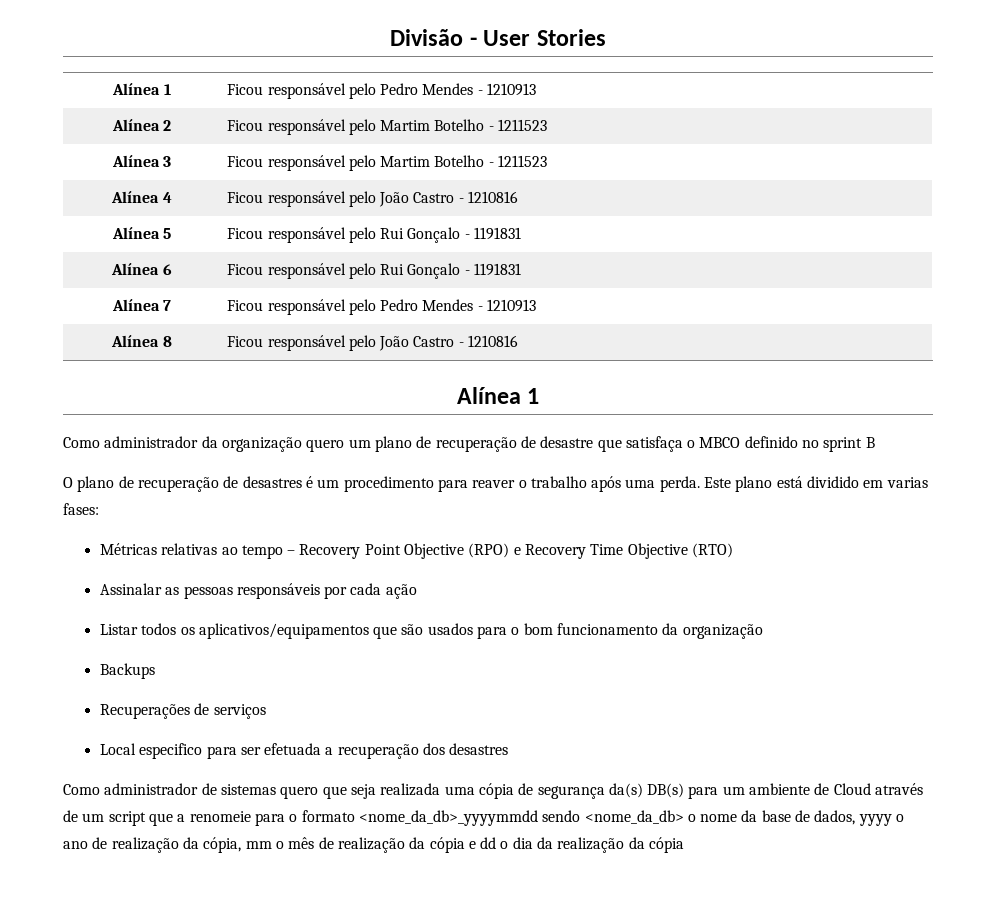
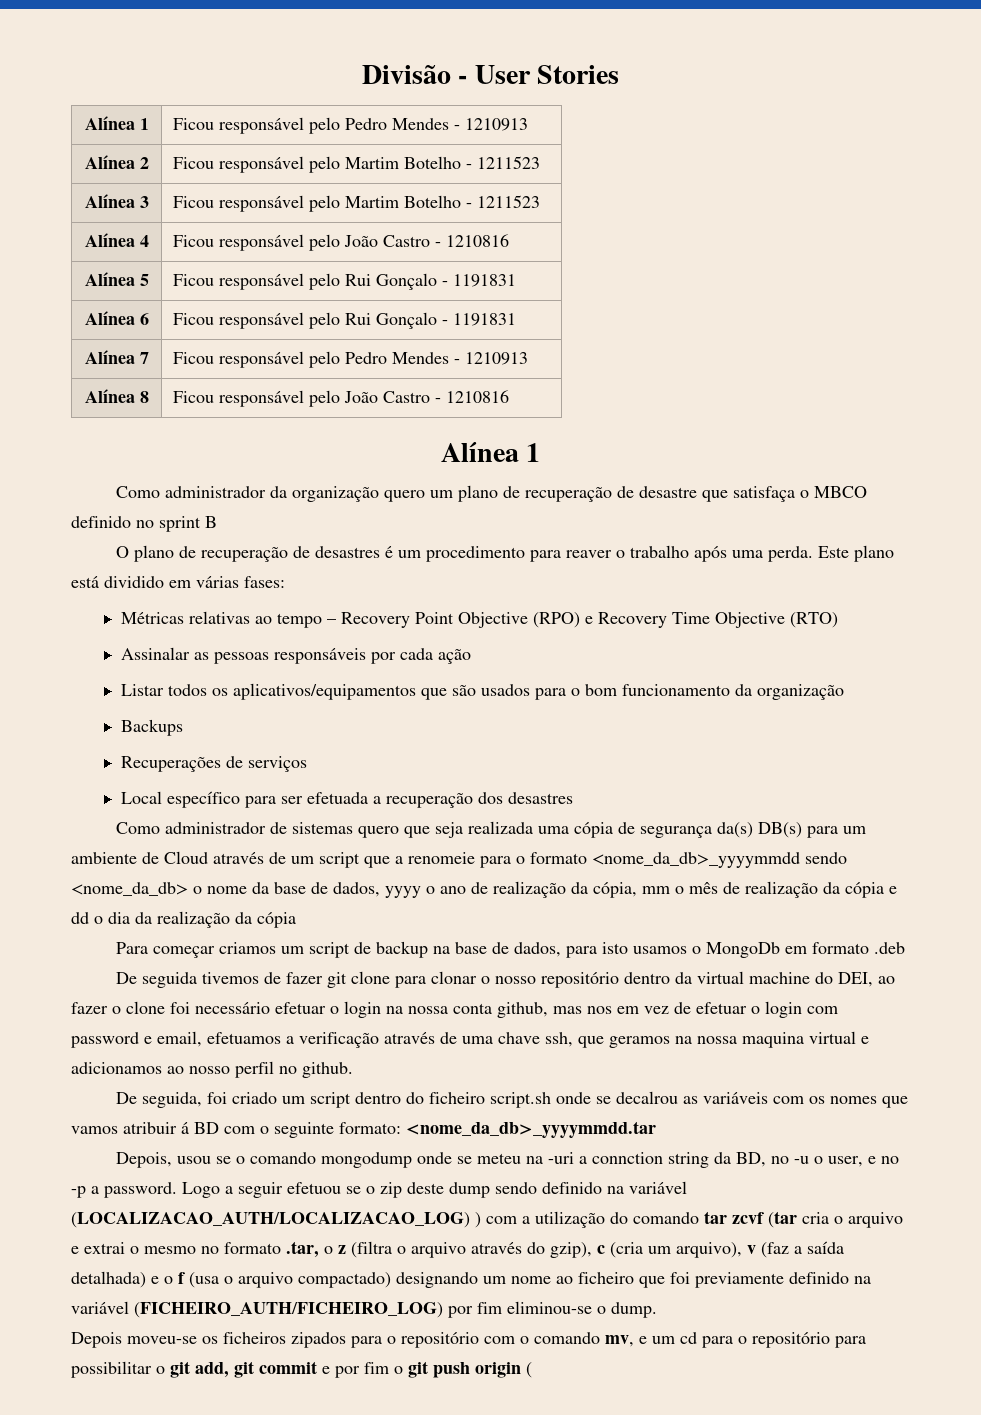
[886,477,928,488] varias -> [196,576,239,588] várias
[139,743,203,759] especifico -> [166,791,240,808] específico
(685, 845) none -> [115,941,905,958] [115,971,895,988] [71,1001,838,1018] [71,1031,869,1048] [71,1061,353,1078] [115,1091,908,1108] [71,1121,656,1138] [115,1152,899,1168] [71,1181,687,1198] [71,1211,903,1228] [71,1241,844,1258] [71,1271,871,1288] [71,1301,657,1318] [71,1332,866,1348] [71,1361,532,1378] // Para começar criamos um script de backup na base de dados, para isto usamos o MongoDb em formato .deb // De seguida tivemos de fazer git clone para clonar o nosso repositório dentro da virtual machine do DEI, ao fazer o clone foi necessário efetuar o login na nossa conta github, mas nos em vez de efetuar o login com password e email, efetuamos a verificação através de uma chave ssh, que geramos na nossa maquina virtual e adicionamos ao nosso perfil no github. // De seguida, foi criado um script dentro do ficheiro script.sh onde se decalrou as variáveis com os nomes que vamos atribuir á BD com o seguinte formato: <nome_da_db>_yyyymmdd.tar // Depois, usou se o comando mongodump onde se meteu na -uri a connction string da BD, no -u o user, e no -p a password. Logo a seguir efetuou se o zip deste dump sendo definido na variável (LOCALIZACAO_AUTH/LOCALIZACAO_LOG) ) com a utilização do comando tar zcvf (tar cria o arquivo e extrai o mesmo no formato .tar, o z (filtra o arquivo através do gzip), c (cria um arquivo), v (faz a saída detalhada) e o f (usa o arquivo compactado) designando um nome ao ficheiro que foi previamente definido na variável (FICHEIRO_AUTH/FICHEIRO_LOG) por fim eliminou-se o dump. // Depois moveu-se os ficheiros zipados para o repositório com o comando mv, e um cd para o repositório para possibilitar o git add, git commit e por fim o git push origin (

